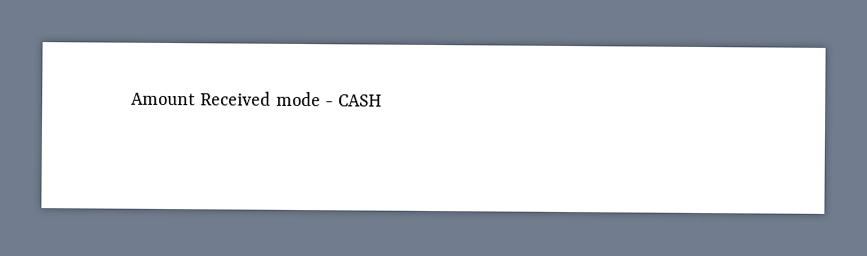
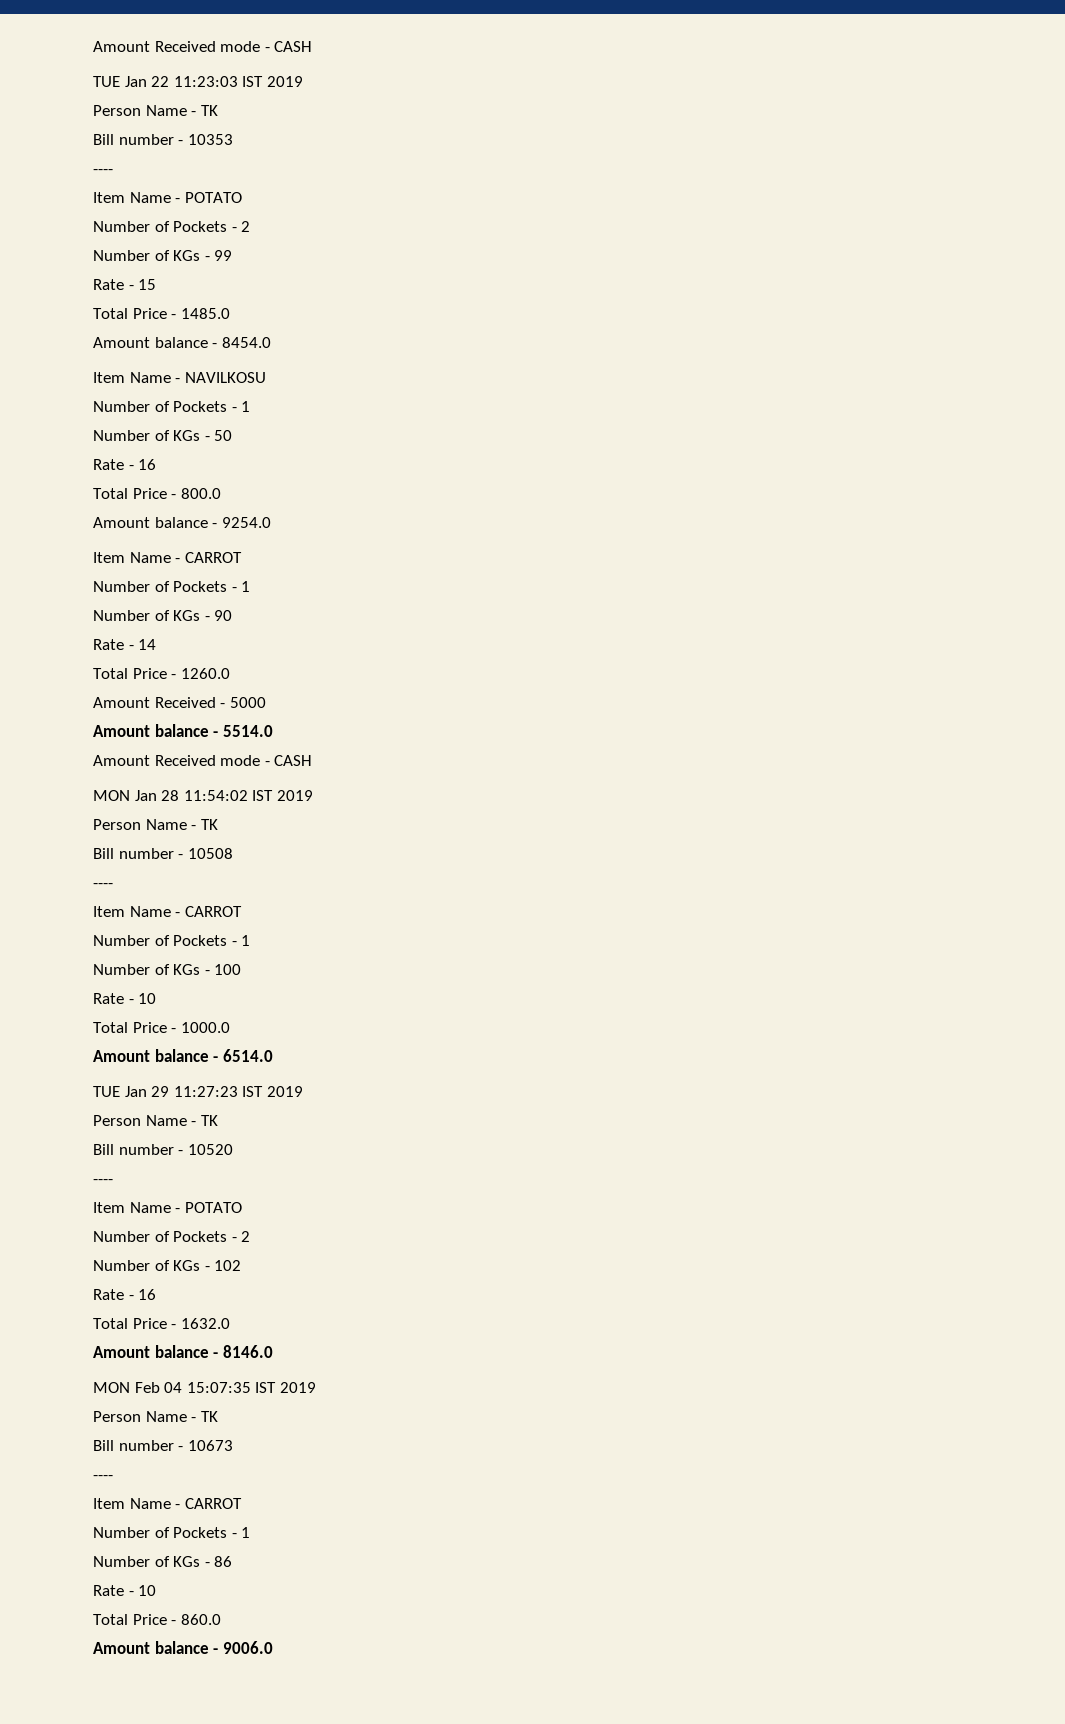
[131,91,383,107] Amount Received mode - CASH -> [93,41,313,52] [93,76,303,87] [93,105,218,116] [93,134,233,145] [93,169,113,174] [93,192,242,203] [93,221,251,232] [93,250,233,261] [93,279,157,290] [93,308,230,319] [93,337,271,348] [93,372,266,383] [93,401,251,412] [93,430,233,441] [93,459,157,470] [93,488,221,499] [93,517,271,528] [93,552,242,563] [93,581,251,592] [93,610,233,621] [93,639,157,650] [93,668,230,679] [93,697,266,708] [93,724,273,737] [93,755,313,766] [93,790,313,801] [93,819,218,830] [93,848,233,859] [93,883,113,888] [93,906,242,917] [93,935,251,946] [93,964,242,975] [93,993,157,1004] [93,1022,230,1033] [93,1049,273,1062] [93,1086,303,1097] [93,1115,218,1126] [93,1144,233,1155] [93,1179,113,1184] [93,1202,242,1213] [93,1231,251,1242] [93,1260,242,1271] [93,1289,157,1300] [93,1318,230,1329] [93,1345,273,1358] [93,1382,316,1393] [93,1411,218,1422] [93,1440,233,1451] [93,1475,113,1480] [93,1498,242,1509] [93,1527,251,1538] [93,1556,233,1567] [93,1585,157,1596] [93,1614,221,1625] [93,1641,273,1654] Amount Received mode - CASH // TUE Jan 22 11:23:03 IST 2019 // Person Name - TK // Bill number - 10353 // ---- // Item Name - POTATO // Number of Pockets - 2 // Number of KGs - 99 // Rate - 15 // Total Price - 1485.0 // Amount balance - 8454.0 // Item Name - NAVILKOSU // Number of Pockets - 1 // Number of KGs - 50 // Rate - 16 // Total Price - 800.0 // Amount balance - 9254.0 // Item Name - CARROT // Number of Pockets - 1 // Number of KGs - 90 // Rate - 14 // Total Price - 1260.0 // Amount Received - 5000 // Amount balance - 5514.0 // Amount Received mode - CASH // MON Jan 28 11:54:02 IST 2019 // Person Name - TK // Bill number - 10508 // ---- // Item Name - CARROT // Number of Pockets - 1 // Number of KGs - 100 // Rate - 10 // Total Price - 1000.0 // Amount balance - 6514.0 // TUE Jan 29 11:27:23 IST 2019 // Person Name - TK // Bill number - 10520 // ---- // Item Name - POTATO // Number of Pockets - 2 // Number of KGs - 102 // Rate - 16 // Total Price - 1632.0 // Amount balance - 8146.0 // MON Feb 04 15:07:35 IST 2019 // Person Name - TK // Bill number - 10673 // ---- // Item Name - CARROT // Number of Pockets - 1 // Number of KGs - 86 // Rate - 10 // Total Price - 860.0 // Amount balance - 9006.0

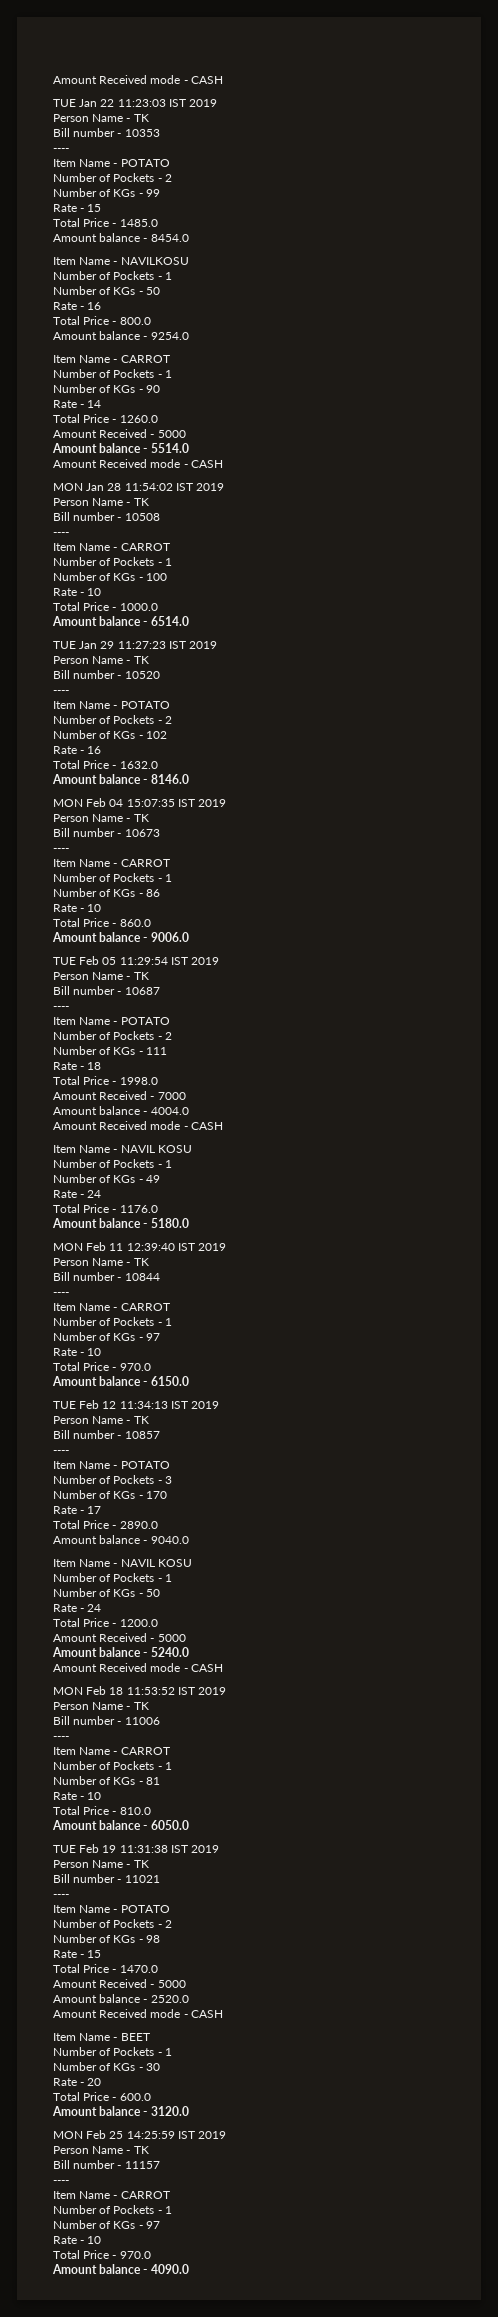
(273, 1647) none -> [53,956,220,965] [53,972,149,980] [53,986,160,995] [53,1006,69,1010] [53,1017,170,1025] [53,1031,172,1040] [53,1046,167,1055] [53,1062,102,1070] [53,1076,158,1085] [53,1091,186,1100] [53,1106,189,1115] [53,1121,223,1130] [53,1145,192,1153] [53,1159,172,1168] [53,1174,160,1183] [53,1190,102,1198] [53,1204,158,1213] [52,1218,189,1228] [53,1242,227,1251] [53,1258,149,1266] [53,1272,160,1281] [53,1292,69,1296] [53,1303,170,1311] [53,1317,172,1326] [53,1332,160,1341] [53,1348,102,1356] [53,1362,151,1371] [52,1376,189,1386] [53,1400,220,1409] [53,1416,149,1424] [53,1430,160,1439] [53,1450,69,1454] [53,1461,170,1469] [53,1475,172,1484] [53,1490,167,1499] [53,1506,102,1514] [53,1520,158,1529] [53,1535,189,1544] [53,1559,192,1567] [53,1573,172,1582] [53,1588,160,1597] [53,1604,102,1612] [53,1618,158,1627] [53,1633,186,1642] [52,1647,189,1657] [53,1663,223,1672] [53,1686,227,1695] [53,1702,149,1710] [53,1716,160,1725] [53,1736,69,1740] [53,1747,170,1755] [53,1761,172,1770] [53,1776,160,1785] [53,1792,102,1800] [53,1806,151,1815] [52,1820,189,1830] [53,1844,220,1853] [53,1860,149,1868] [53,1874,160,1883] [53,1894,69,1898] [53,1905,170,1913] [53,1919,172,1928] [53,1934,160,1943] [53,1950,102,1958] [53,1964,158,1973] [53,1979,186,1988] [53,1994,189,2003] [53,2009,223,2018] [53,2033,150,2041] [53,2047,172,2056] [53,2062,160,2071] [53,2078,102,2086] [53,2092,151,2101] [52,2106,189,2116] [53,2130,227,2139] [53,2146,149,2154] [53,2160,160,2169] [53,2180,69,2184] [53,2191,170,2199] [53,2205,172,2214] [53,2220,160,2229] [53,2236,102,2244] [53,2250,151,2259] [52,2264,189,2274] // TUE Feb 05 11:29:54 IST 2019 // Person Name - TK // Bill number - 10687 // ---- // Item Name - POTATO // Number of Pockets - 2 // Number of KGs - 111 // Rate - 18 // Total Price - 1998.0 // Amount Received - 7000 // Amount balance - 4004.0 // Amount Received mode - CASH // Item Name - NAVIL KOSU // Number of Pockets - 1 // Number of KGs - 49 // Rate - 24 // Total Price - 1176.0 // Amount balance - 5180.0 // MON Feb 11 12:39:40 IST 2019 // Person Name - TK // Bill number - 10844 // ---- // Item Name - CARROT // Number of Pockets - 1 // Number of KGs - 97 // Rate - 10 // Total Price - 970.0 // Amount balance - 6150.0 // TUE Feb 12 11:34:13 IST 2019 // Person Name - TK // Bill number - 10857 // ---- // Item Name - POTATO // Number of Pockets - 3 // Number of KGs - 170 // Rate - 17 // Total Price - 2890.0 // Amount balance - 9040.0 // Item Name - NAVIL KOSU // Number of Pockets - 1 // Number of KGs - 50 // Rate - 24 // Total Price - 1200.0 // Amount Received - 5000 // Amount balance - 5240.0 // Amount Received mode - CASH // MON Feb 18 11:53:52 IST 2019 // Person Name - TK // Bill number - 11006 // ---- // Item Name - CARROT // Number of Pockets - 1 // Number of KGs - 81 // Rate - 10 // Total Price - 810.0 // Amount balance - 6050.0 // TUE Feb 19 11:31:38 IST 2019 // Person Name - TK // Bill number - 11021 // ---- // Item Name - POTATO // Number of Pockets - 2 // Number of KGs - 98 // Rate - 15 // Total Price - 1470.0 // Amount Received - 5000 // Amount balance - 2520.0 // Amount Received mode - CASH // Item Name - BEET // Number of Pockets - 1 // Number of KGs - 30 // Rate - 20 // Total Price - 600.0 // Amount balance - 3120.0 // MON Feb 25 14:25:59 IST 2019 // Person Name - TK // Bill number - 11157 // ---- // Item Name - CARROT // Number of Pockets - 1 // Number of KGs - 97 // Rate - 10 // Total Price - 970.0 // Amount balance - 4090.0

